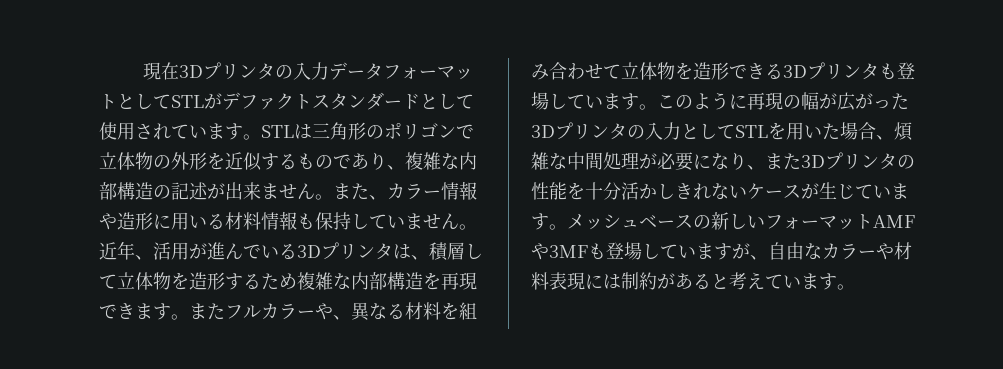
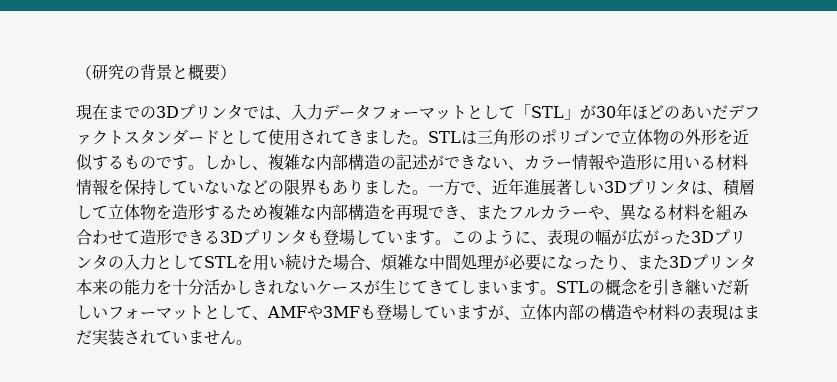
[142,62,293,80] 現在3Dプリンタの -> [76,64,236,81] [76,104,291,120] （研究の背景と概要） // 現在までの3Dプリンタでは、
[171,93,222,109] STLが -> [515,103,728,120] 「STL」が30年ほどのあいだ
[189,123,243,140] います -> [348,130,412,145] きました
[351,152,387,170] あり -> [172,155,252,170] す。しかし
[225,182,369,200] 出来ません。また -> [444,154,508,170] できない
[297,213,315,230] も -> [108,179,124,195] を
[405,213,477,230] [99,241,297,260] ません。近年、活用が進んでいる -> [204,178,604,196] ないなどの限界もありました。一方で、近年進展著しい
[135,303,189,320] ます。 -> [460,216,476,220] 、
[621,62,693,80] 立体物を -> (140, 237) none
[747,92,765,110] 再 -> [531,229,563,245] 、表
(822, 132) none -> [285,254,317,270] 続け
(729, 161) none -> [573,255,605,270] った
[897,155,915,169] [531,182,567,200] の性能 -> [76,279,156,295] 本来の能力
[873,183,909,199] [531,213,711,230] います。メッシュベースの -> [428,279,733,296] きてしまいます。STLの概念を引き継いだ
(873, 221) none -> [204,305,268,320] として、
[768,242,912,260] [531,272,837,290] 自由なカラーや材料表現には制約があると考えています -> [520,304,760,321] [76,329,236,345] 立体内部の構造や材料の表現はまだ実装されていません

